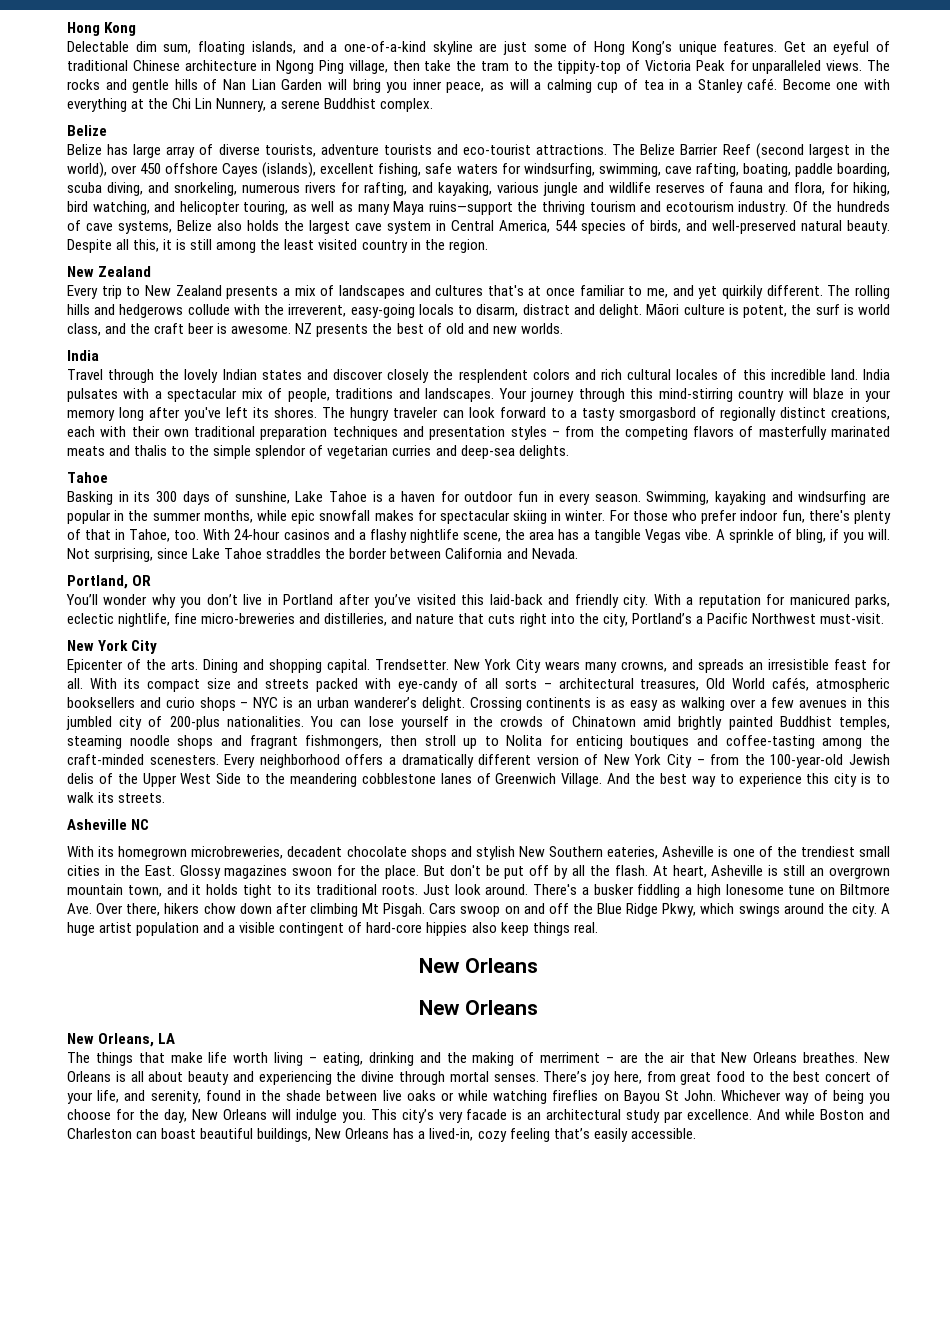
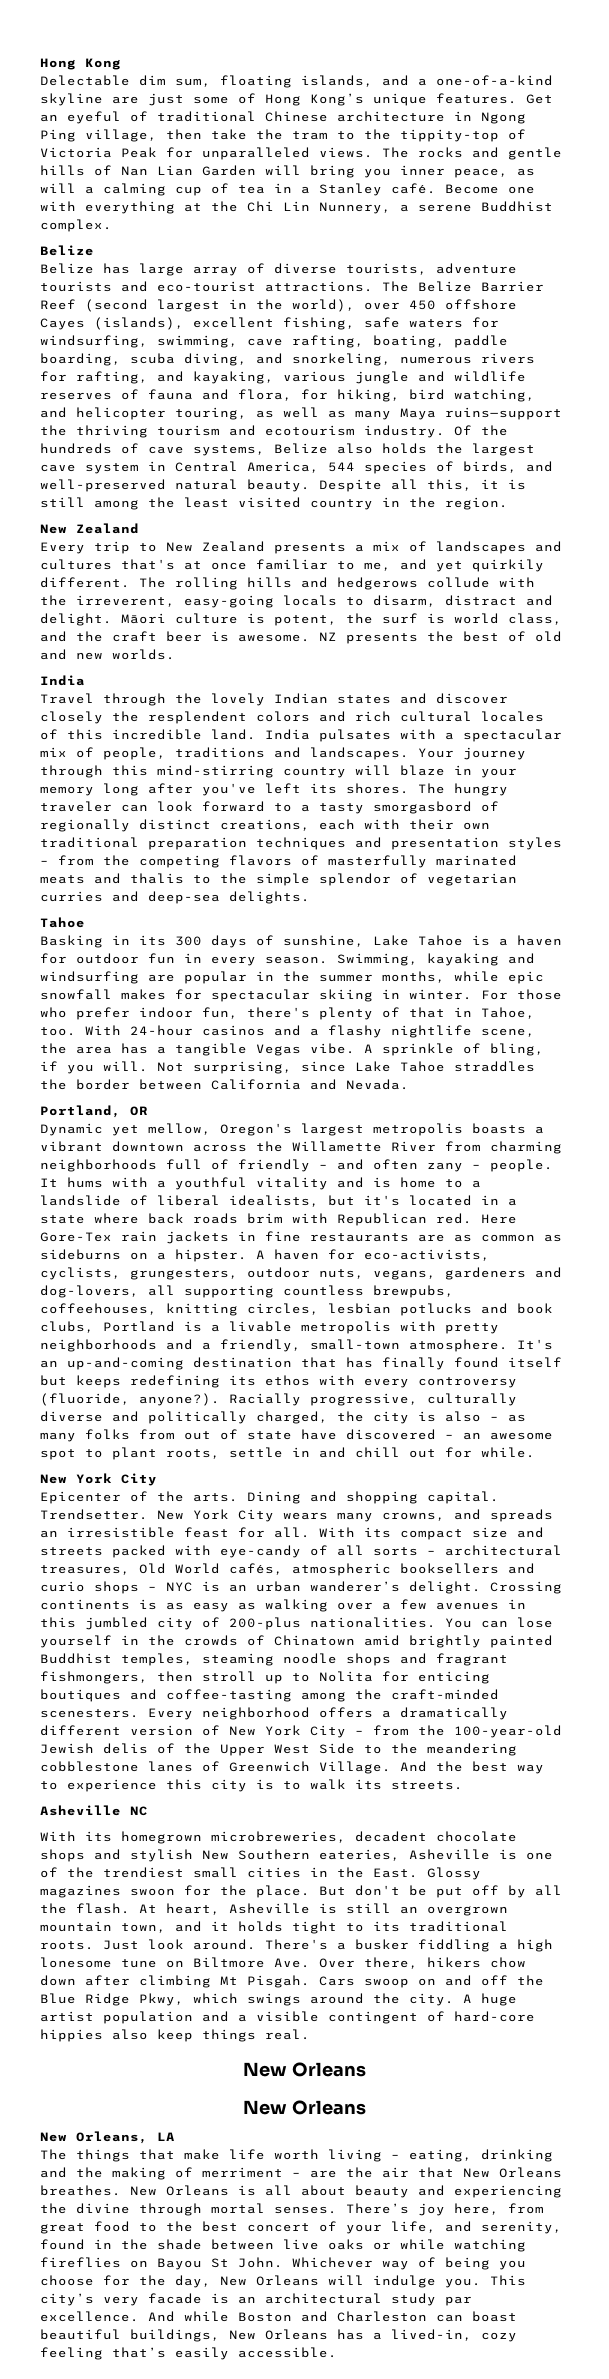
[66,594,891,608] [67,613,884,627] You’ll wonder why you don’t live in Portland after you’ve visited this laid-back and friendly city. With a reputation for manicured parks, eclectic nightlife, fine micro-breweries and distilleries, and nature that cuts right into the city, Portland’s a Pacific Northwest must-visit. -> [40,1123,544,1136] [40,1141,562,1154] [40,1159,553,1172] [40,1177,481,1190] [40,1195,517,1207] [40,1213,517,1226] [40,1231,562,1244] [40,1249,490,1262] [40,1267,562,1280] [40,1285,454,1298] [40,1303,553,1316] [40,1321,499,1334] [40,1339,553,1352] [40,1357,562,1370] [40,1375,517,1388] [40,1393,517,1406] [40,1411,526,1424] [40,1429,553,1442] [40,1447,535,1460] Dynamic yet mellow, Oregon's largest metropolis boasts a vibrant downtown across the Willamette River from charming neighborhoods full of friendly – and often zany – people. It hums with a youthful vitality and is home to a landslide of liberal idealists, but it's located in a state where back roads brim with Republican red. Here Gore-Tex rain jackets in fine restaurants are as common as sideburns on a hipster. A haven for eco-activists, cyclists, grungesters, outdoor nuts, vegans, gardeners and dog-lovers, all supporting countless brewpubs, coffeehouses, knitting circles, lesbian potlucks and book clubs, Portland is a livable metropolis with pretty neighborhoods and a friendly, small-town atmosphere. It's an up-and-coming destination that has finally found itself but keeps redefining its ethos with every controversy (fluoride, anyone?). Racially progressive, culturally diverse and politically charged, the city is also – as many folks from out of state have discovered – an awesome spot to plant roots, settle in and chill out for while.

